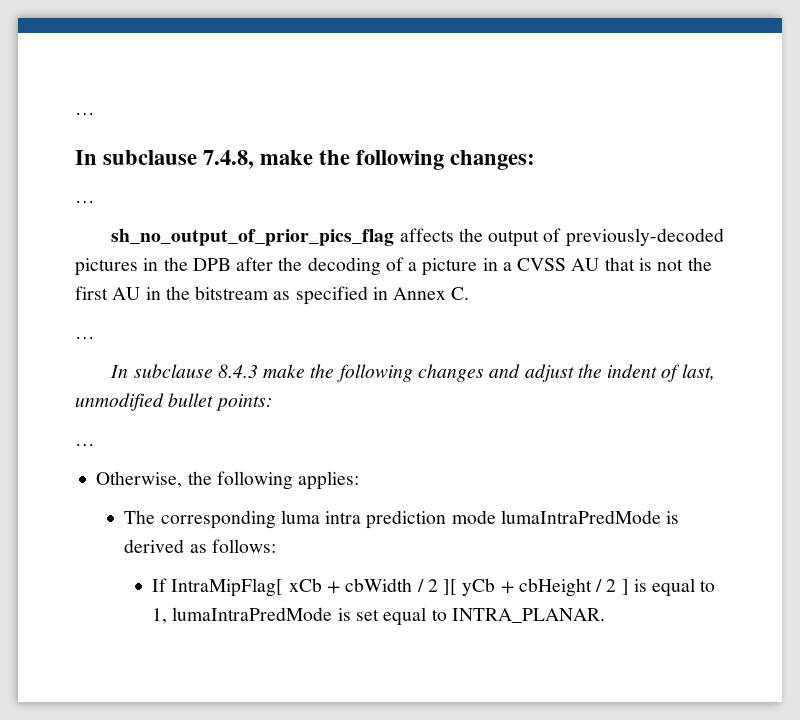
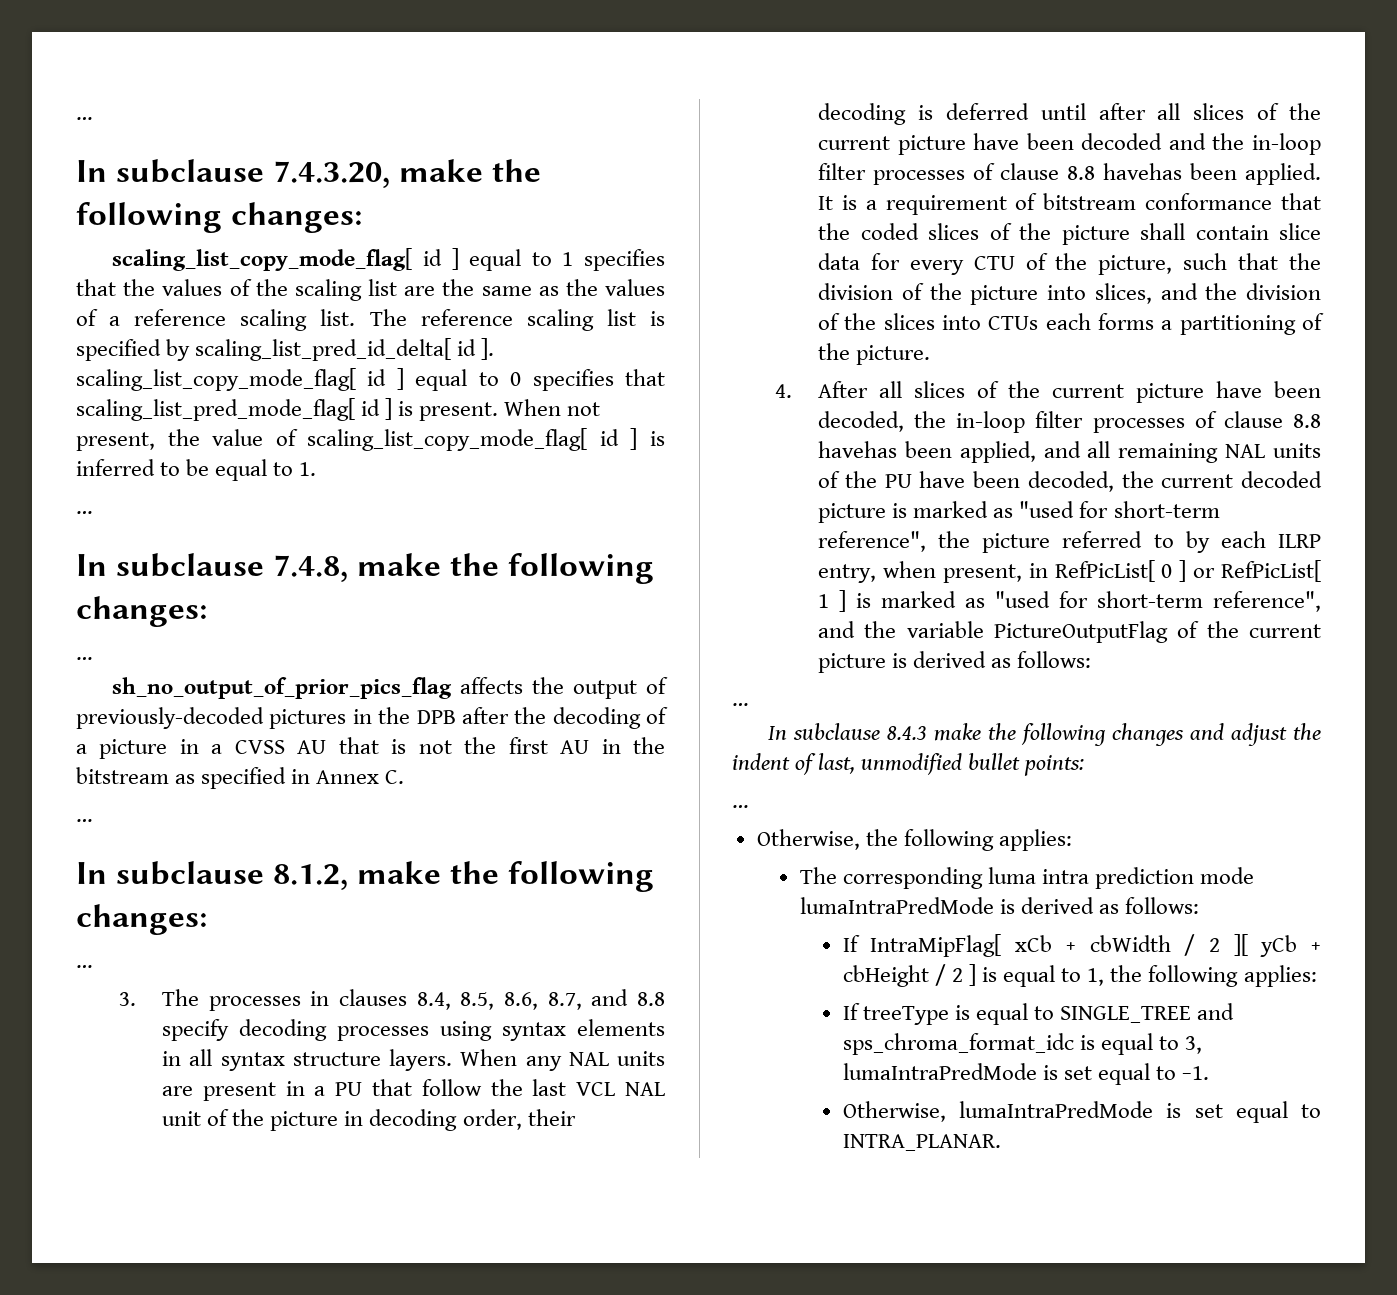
[75,112,95,115] … -> [76,117,93,120] [76,159,542,188] [76,202,363,233] [112,248,665,271] [76,279,666,301] [76,309,665,331] [76,338,495,361] [76,368,666,391] [76,398,601,421] [76,428,665,451] [76,459,317,481] [76,511,93,514] … // In subclause 7.4.3.20, make the following changes: // scaling_list_copy_mode_flag[ id ] equal to 1 specifies that the values of the scaling list are the same as the values of a reference scaling list. The reference scaling list is specified by scaling_list_pred_id_delta[ id ]. scaling_list_copy_mode_flag[ id ] equal to 0 specifies that scaling_list_pred_mode_flag[ id ] is present. When not present, the value of scaling_list_copy_mode_flag[ id ] is inferred to be equal to 1. // …
(95, 337) none -> [76,861,655,892] [76,904,207,935] [76,965,93,968] [119,989,665,1011] [162,1019,665,1041] [162,1049,665,1071] [162,1079,665,1101] [162,1109,576,1131] [818,103,1321,125] [818,133,1321,155] [818,163,1321,185] [818,193,1321,215] [818,223,1321,245] [818,253,1321,275] [818,283,1321,305] [818,313,1324,335] [818,343,931,365] [775,381,1321,403] [818,411,1321,433] [818,441,1321,463] [818,471,1322,492] [818,501,1220,523] [818,531,1321,553] [818,560,1321,583] [818,590,1321,612] [818,621,1321,643] [818,651,1092,673] [732,703,749,706] // In subclause 8.1.2, make the following changes: // … // 3. The processes in clauses 8.4, 8.5, 8.6, 8.7, and 8.8 specify decoding processes using syntax elements in all syntax structure layers. When any NAL units are present in a PU that follow the last VCL NAL unit of the picture in decoding order, their decoding is deferred until after all slices of the current picture have been decoded and the in-loop filter processes of clause 8.8 havehas been applied. It is a requirement of bitstream conformance that the coded slices of the picture shall contain slice data for every CTU of the picture, such that the division of the picture into slices, and the division of the slices into CTUs each forms a partitioning of the picture. // 4. After all slices of the current picture have been decoded, the in-loop filter processes of clause 8.8 havehas been applied, and all remaining NAL units of the PU have been decoded, the current decoded picture is marked as "used for short-term reference", the picture referred to by each ILRP entry, when present, in RefPicList[ 0 ] or RefPicList[ 1 ] is marked as "used for short-term reference", and the variable PictureOutputFlag of the current picture is derived as follows: // …
(168, 616) none -> [1110,965,1317,987] [842,1003,1235,1025] [842,1033,1203,1055] [842,1063,1210,1085] [842,1101,946,1122] the following applies: // If treeType is equal to SINGLE_TREE and sps_chroma_format_idc is equal to 3, lumaIntraPredMode is set equal to −1. // Otherwise,

